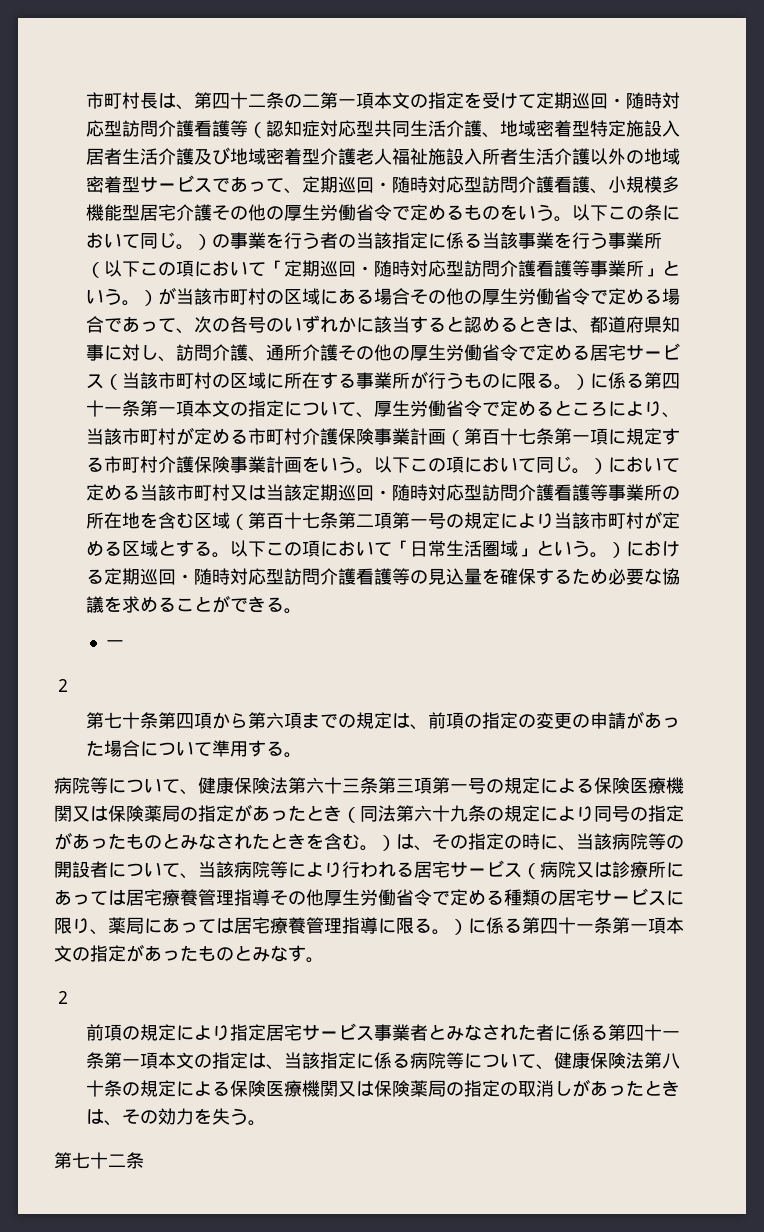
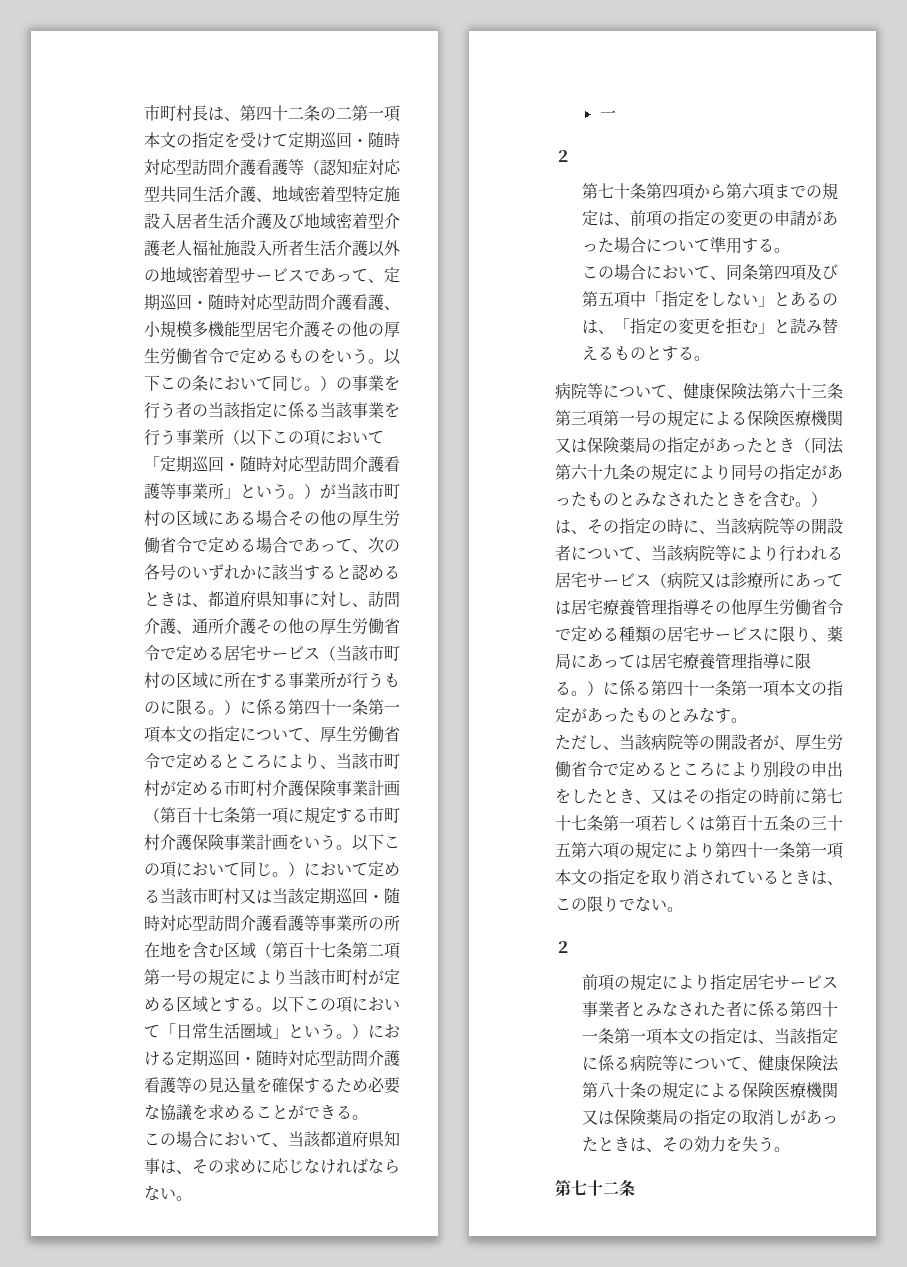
(303, 611) none -> [144,1131,401,1148] [144,1158,401,1174] [144,1185,193,1201] // この場合において、当該都道府県知事は、その求めに応じなければならない。
(303, 755) none -> [582,264,839,281] [582,291,839,308] [582,318,839,334] [582,345,711,361] // この場合において、同条第四項及び第五項中「指定をしない」とあるのは、「指定の変更を拒む」と読み替えるものとする。
(324, 960) none -> [555,733,843,751] [555,761,843,777] [555,788,843,804] [555,815,843,832] [555,842,843,859] [555,869,843,885] [555,896,683,912] // ただし、当該病院等の開設者が、厚生労働省令で定めるところにより別段の申出をしたとき、又はその指定の時前に第七十七条第一項若しくは第百十五条の三十五第六項の規定により第四十一条第一項本文の指定を取り消されているときは、この限りでない。

